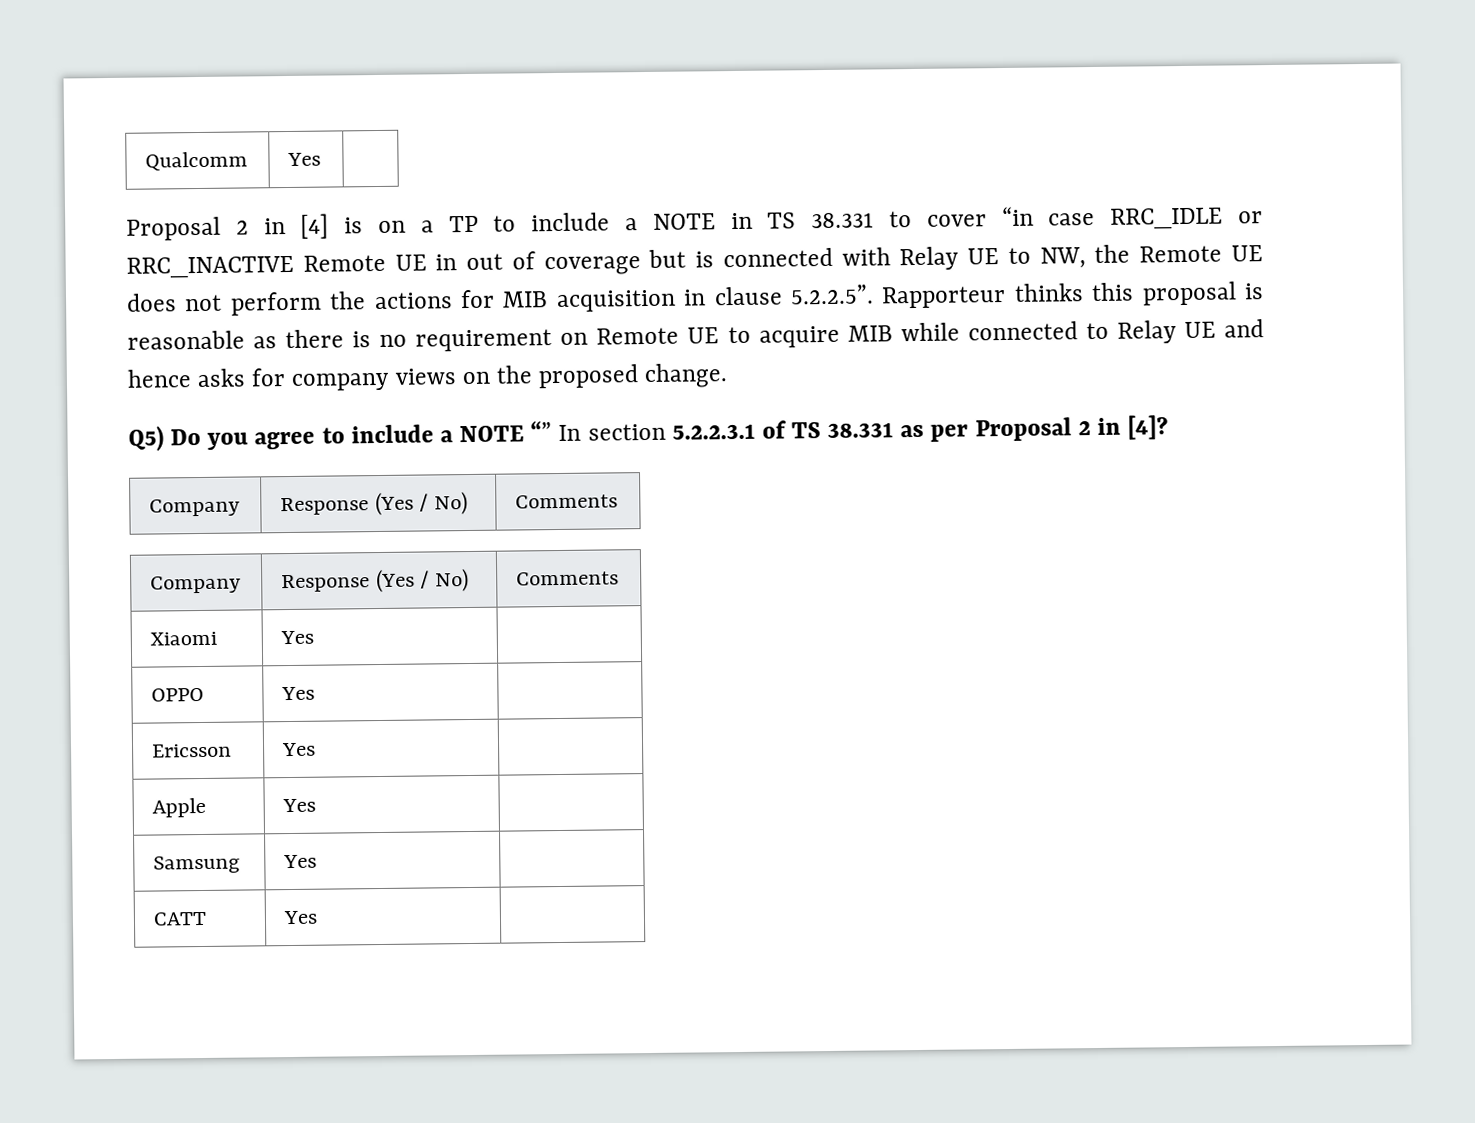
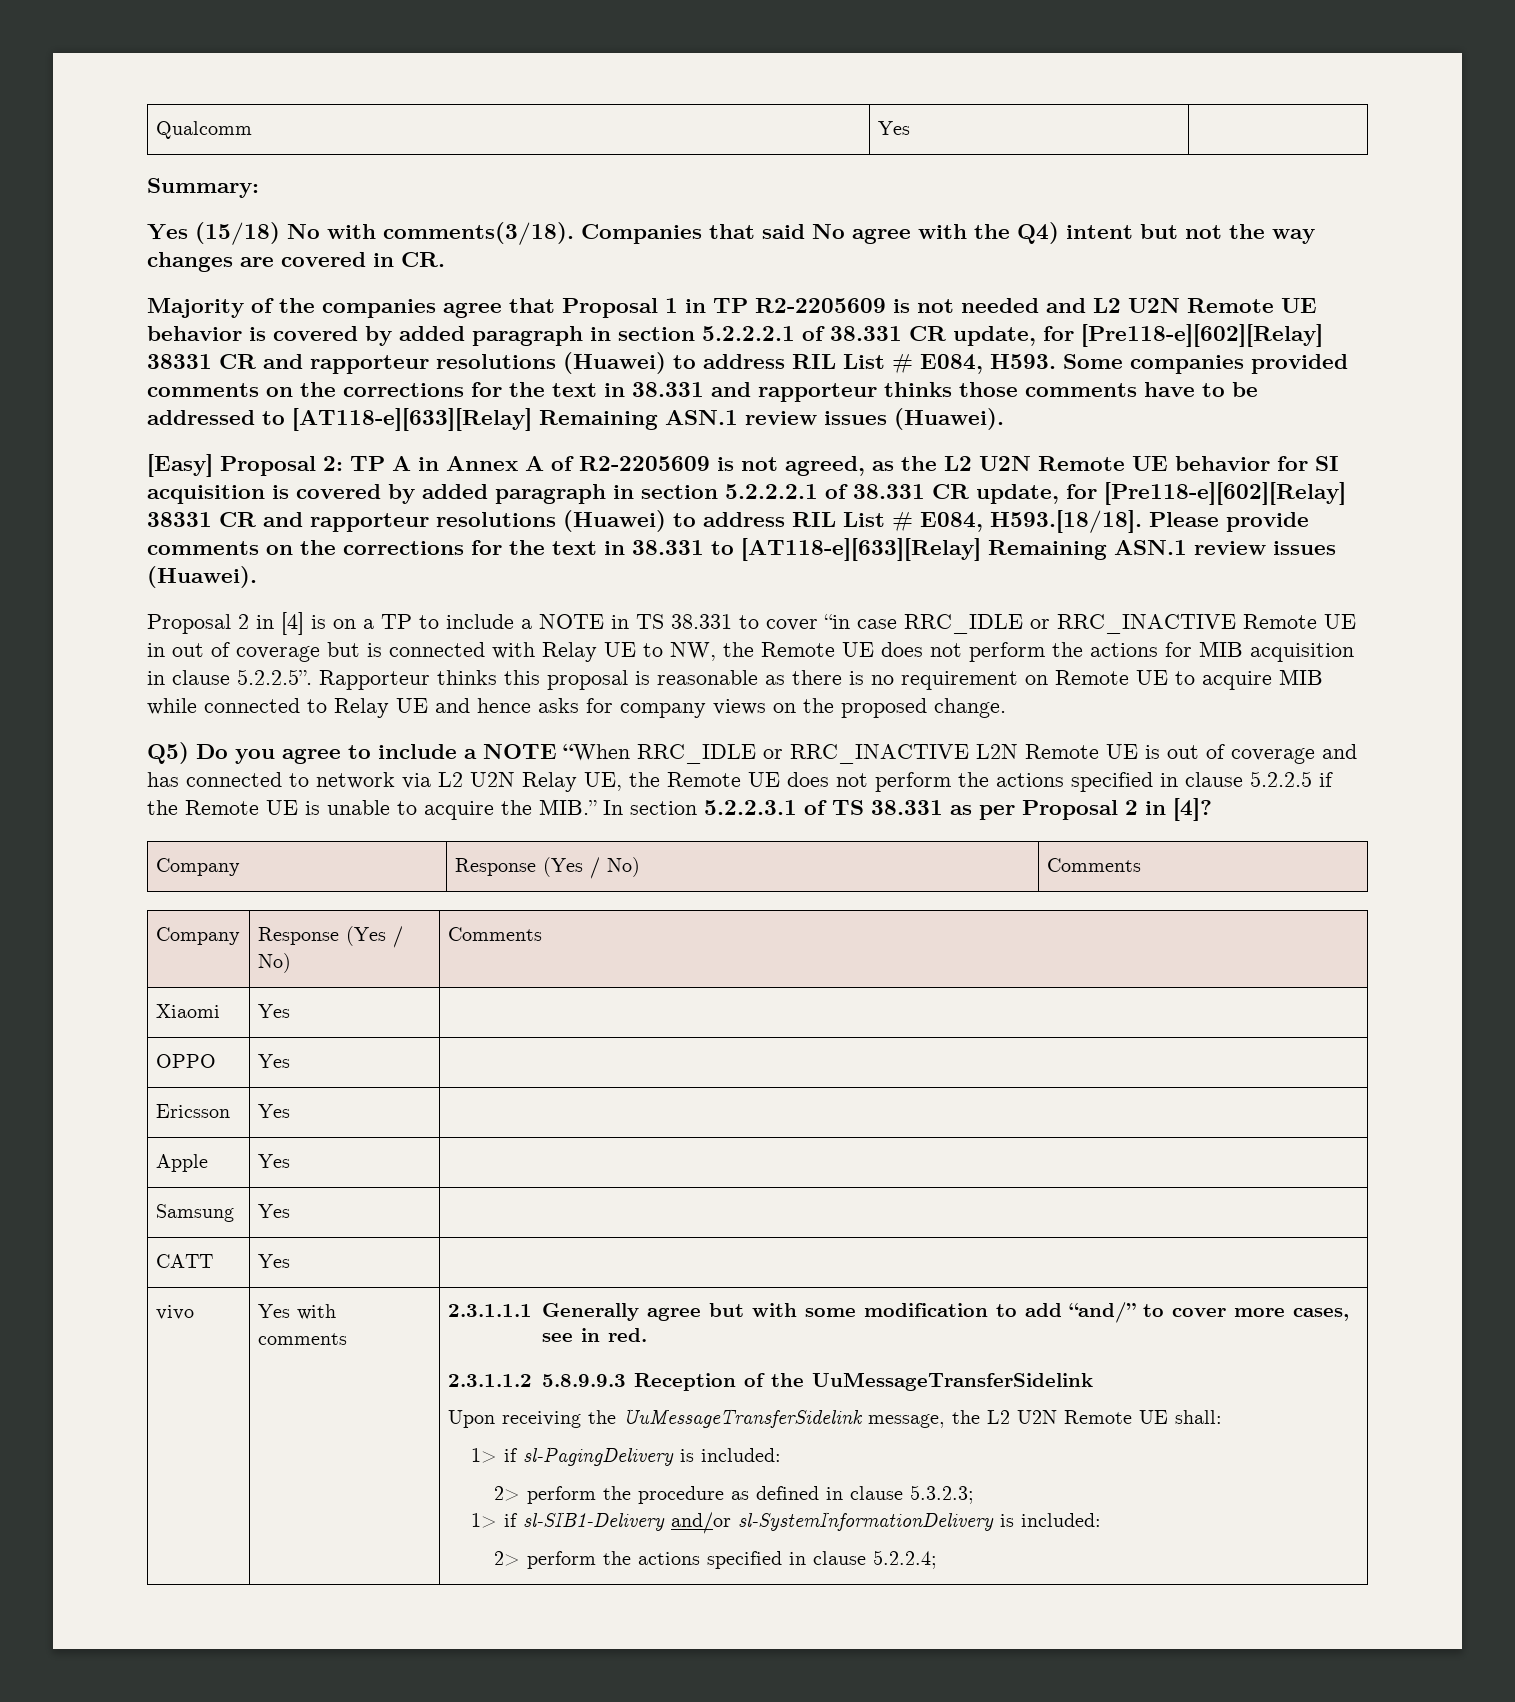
(322, 159) none -> [147,178,259,198] [147,222,1315,245] [147,252,445,272] [147,298,1317,318] [147,324,1323,347] [147,352,1348,374] [147,382,1258,402] [147,408,1004,431] [147,454,1339,477] [147,482,1346,505] [147,510,1309,533] [147,538,1336,561] [147,566,257,588] // Summary: // Yes (15/18) No with comments(3/18). Companies that said No agree with the Q4) intent but not the way changes are covered in CR. // Majority of the companies agree that Proposal 1 in TP R2-2205609 is not needed and L2 U2N Remote UE behavior is covered by added paragraph in section 5.2.2.2.1 of 38.331 CR update, for [Pre118-e][602][Relay] 38331 CR and rapporteur resolutions (Huawei) to address RIL List # E084, H593. Some companies provided comments on the corrections for the text in 38.331 and rapporteur thinks those comments have to be addressed to [AT118-e][633][Relay] Remaining ASN.1 review issues (Huawei). // [Easy] Proposal 2: TP A in Annex A of R2-2205609 is not agreed, as the L2 U2N Remote UE behavior for SI acquisition is covered by added paragraph in section 5.2.2.2.1 of 38.331 CR update, for [Pre118-e][602][Relay] 38331 CR and rapporteur resolutions (Huawei) to address RIL List # E084, H593.[18/18]. Please provide comments on the corrections for the text in 38.331 to [AT118-e][633][Relay] Remaining ASN.1 review issues (Huawei).
[530,421,553,442] “” -> [563,744,1357,764] [147,771,1333,792] [147,799,597,820] “When RRC_IDLE or RRC_INACTIVE L2N Remote UE is out of coverage and has connected to network via L2 U2N Relay UE, the Remote UE does not perform the actions specified in clause 5.2.2.5 if the Remote UE is unable to acquire the MIB.”
(319, 917) none -> [155,1305,194,1320] [257,1304,336,1320] [257,1333,347,1345] [447,1302,1349,1323] [541,1328,647,1342] [447,1372,1093,1391] [447,1409,1222,1428] [471,1447,782,1466] [494,1485,975,1504] [471,1512,1102,1534] [494,1550,938,1569] // vivo | Yes with comments | 2.3.1.1.1 Generally agree but with some modification to add “and/” to cover more cases, see in red. // 2.3.1.1.2 5.8.9.9.3 Reception of the UuMessageTransferSidelink // Upon receiving the UuMessageTransferSidelink message, the L2 U2N Remote UE shall: // 1> if sl-PagingDelivery is included: // 2> perform the procedure as defined in clause 5.3.2.3; // 1> if sl-SIB1-Delivery and/or sl-SystemInformationDelivery is included: // 2> perform the actions specified in clause 5.2.2.4;

